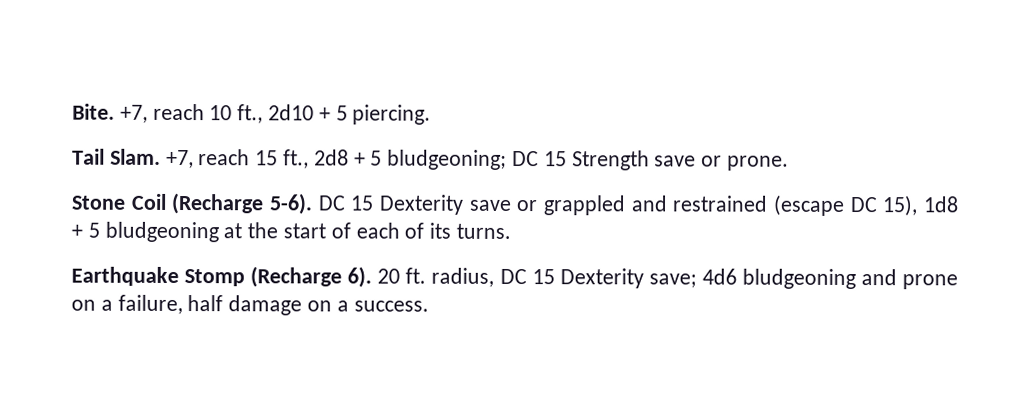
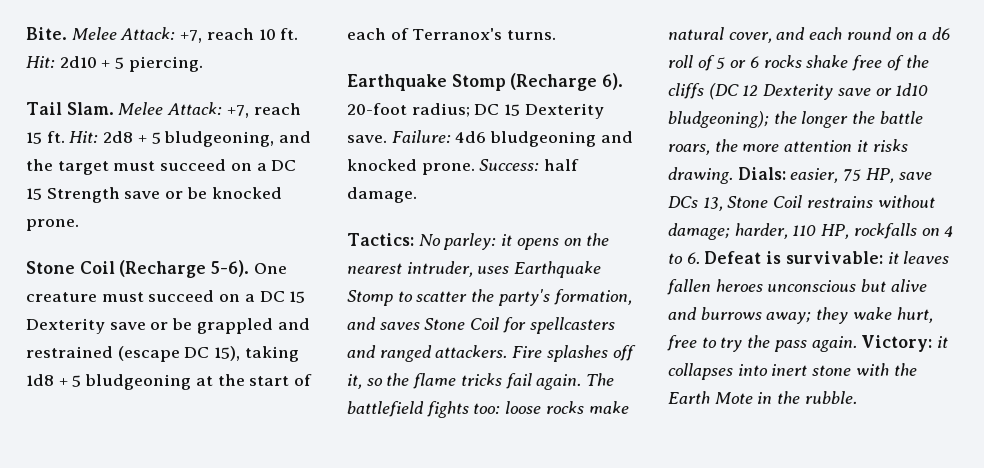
(115, 111) none -> [71,27,176,40] Melee Attack:
[237,104,264,124] ft., -> [280,28,299,40] [26,56,55,68] ft. Hit:
(161, 156) none -> [118,102,223,115] Melee Attack:
[283,149,310,169] ft., -> [46,131,99,143] ft. Hit:
[387,149,508,170] bludgeoning; -> [164,131,312,147] [26,159,267,175] bludgeoning, and the target must succeed on a
(723, 161) none -> [186,187,282,199] be knocked
(313, 204) none -> [253,263,287,274] [26,290,255,302] One creature must succeed on a
(538, 206) none -> [172,318,193,330] be
(919, 206) none -> [244,346,299,362] taking
[429,222,452,239] its -> [412,28,503,40] Terranox's
[377,267,697,289] 20 ft. radius, DC 15 Dexterity save; -> [347,103,604,119] [347,130,451,143] 20-foot radius; DC 15 Dexterity save. Failure:
[901,274,958,290] [71,294,429,316] prone on a failure, half damage on a success. -> [347,159,580,175] [347,187,417,203] [347,233,610,250] [347,261,602,278] [347,289,632,306] [347,317,615,334] [347,345,636,362] [347,373,615,390] [347,401,629,418] [668,27,951,43] [668,55,929,71] [668,83,929,100] [668,111,923,128] [668,139,908,155] [668,167,932,184] [668,195,935,211] [668,223,954,240] [668,251,950,264] [667,279,927,295] [668,307,933,324] [667,335,949,352] [668,363,917,380] [668,391,857,404] knocked prone. Success: half damage. // Tactics: No parley: it opens on the nearest intruder, uses Earthquake Stomp to scatter the party's formation, and saves Stone Coil for spellcasters and ranged attackers. Fire splashes off it, so the flame tricks fail again. The battlefield fights too: loose rocks make natural cover, and each round on a d6 roll of 5 or 6 rocks shake free of the cliffs (DC 12 Dexterity save or 1d10 bludgeoning); the longer the battle roars, the more attention it risks drawing. Dials: easier, 75 HP, save DCs 13, Stone Coil restrains without damage; harder, 110 HP, rockfalls on 4 to 6. Defeat is survivable: it leaves fallen heroes unconscious but alive and burrows away; they wake hurt, free to try the pass again. Victory: it collapses into inert stone with the Earth Mote in the rubble.

